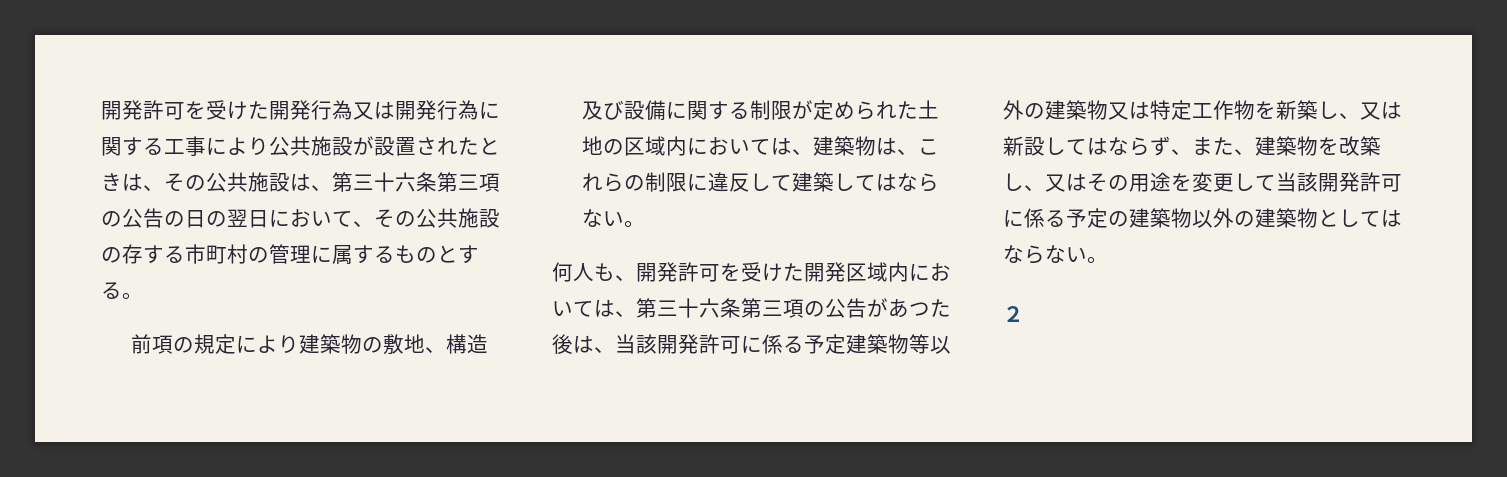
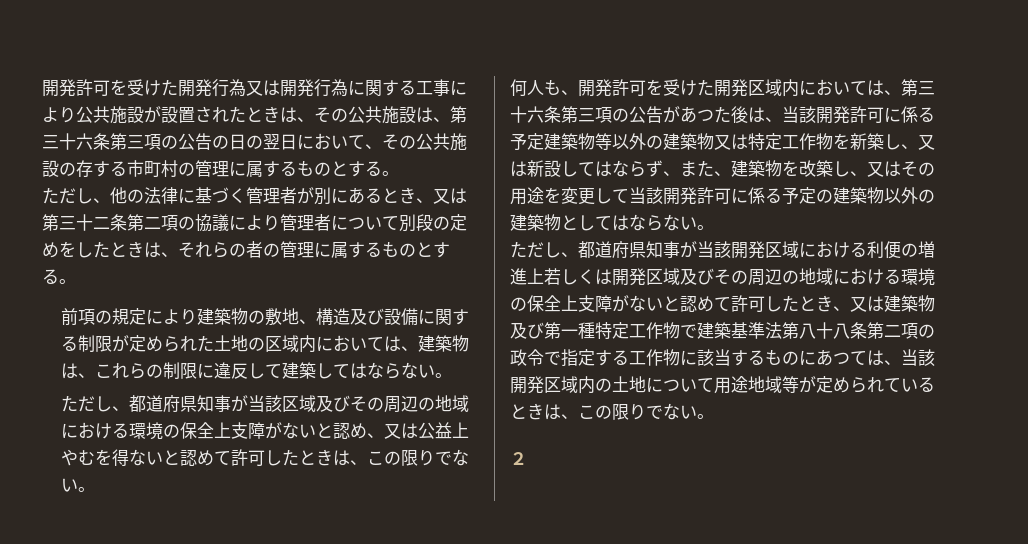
(143, 296) none -> [42,187,467,205] [42,214,467,232] [42,241,450,258] [42,269,76,284] // ただし、他の法律に基づく管理者が別にあるとき、又は第三十二条第二項の協議により管理者について別段の定めをしたときは、それらの者の管理に属するものとする。
(646, 224) none -> [60,395,469,413] [60,422,469,440] [60,449,469,466] [60,478,95,492] // ただし、都道府県知事が当該区域及びその周辺の地域における環境の保全上支障がないと認め、又は公益上やむを得ないと認めて許可したときは、この限りでない。
(1108, 260) none -> [510,241,935,259] [510,268,935,286] [510,295,935,312] [510,322,935,339] [510,349,935,367] [510,376,935,394] [510,403,714,420] // ただし、都道府県知事が当該開発区域における利便の増進上若しくは開発区域及びその周辺の地域における環境の保全上支障がないと認めて許可したとき、又は建築物及び第一種特定工作物で建築基準法第八十八条第二項の政令で指定する工作物に該当するものにあつては、当該開発区域内の土地について用途地域等が定められているときは、この限りでない。

